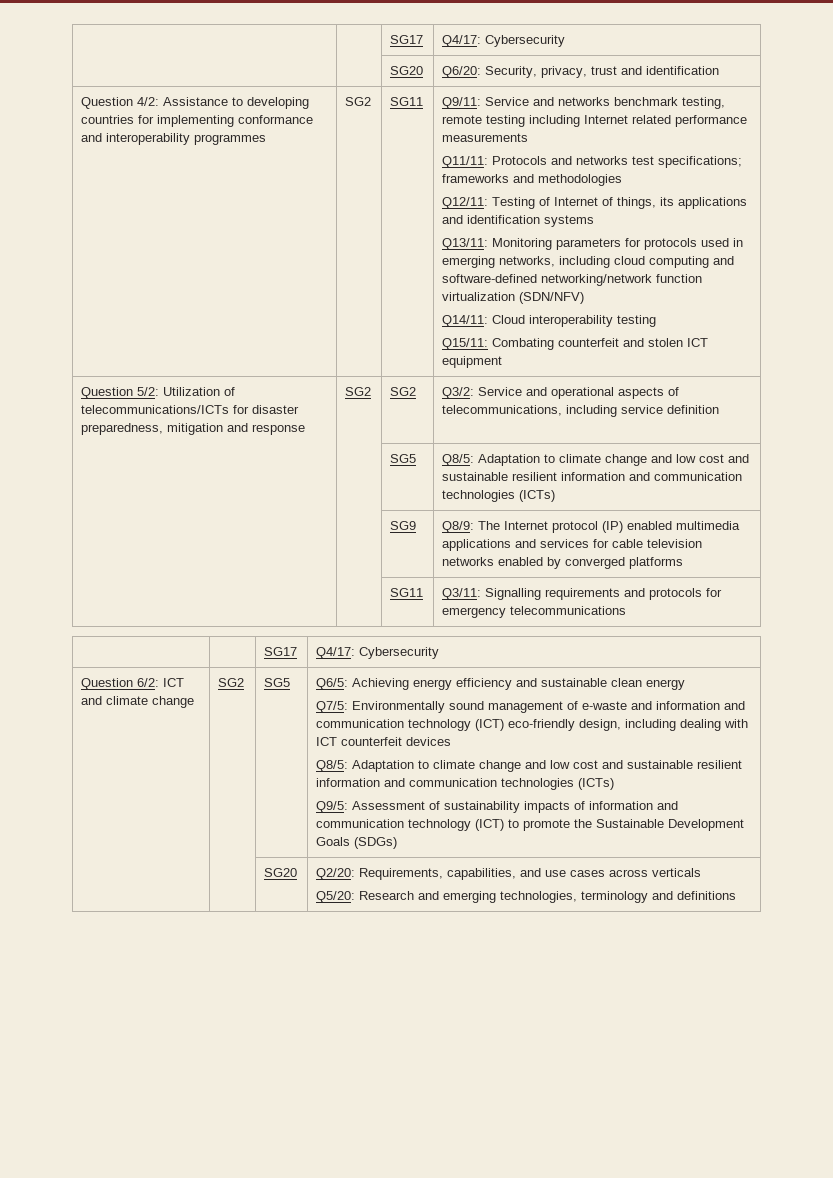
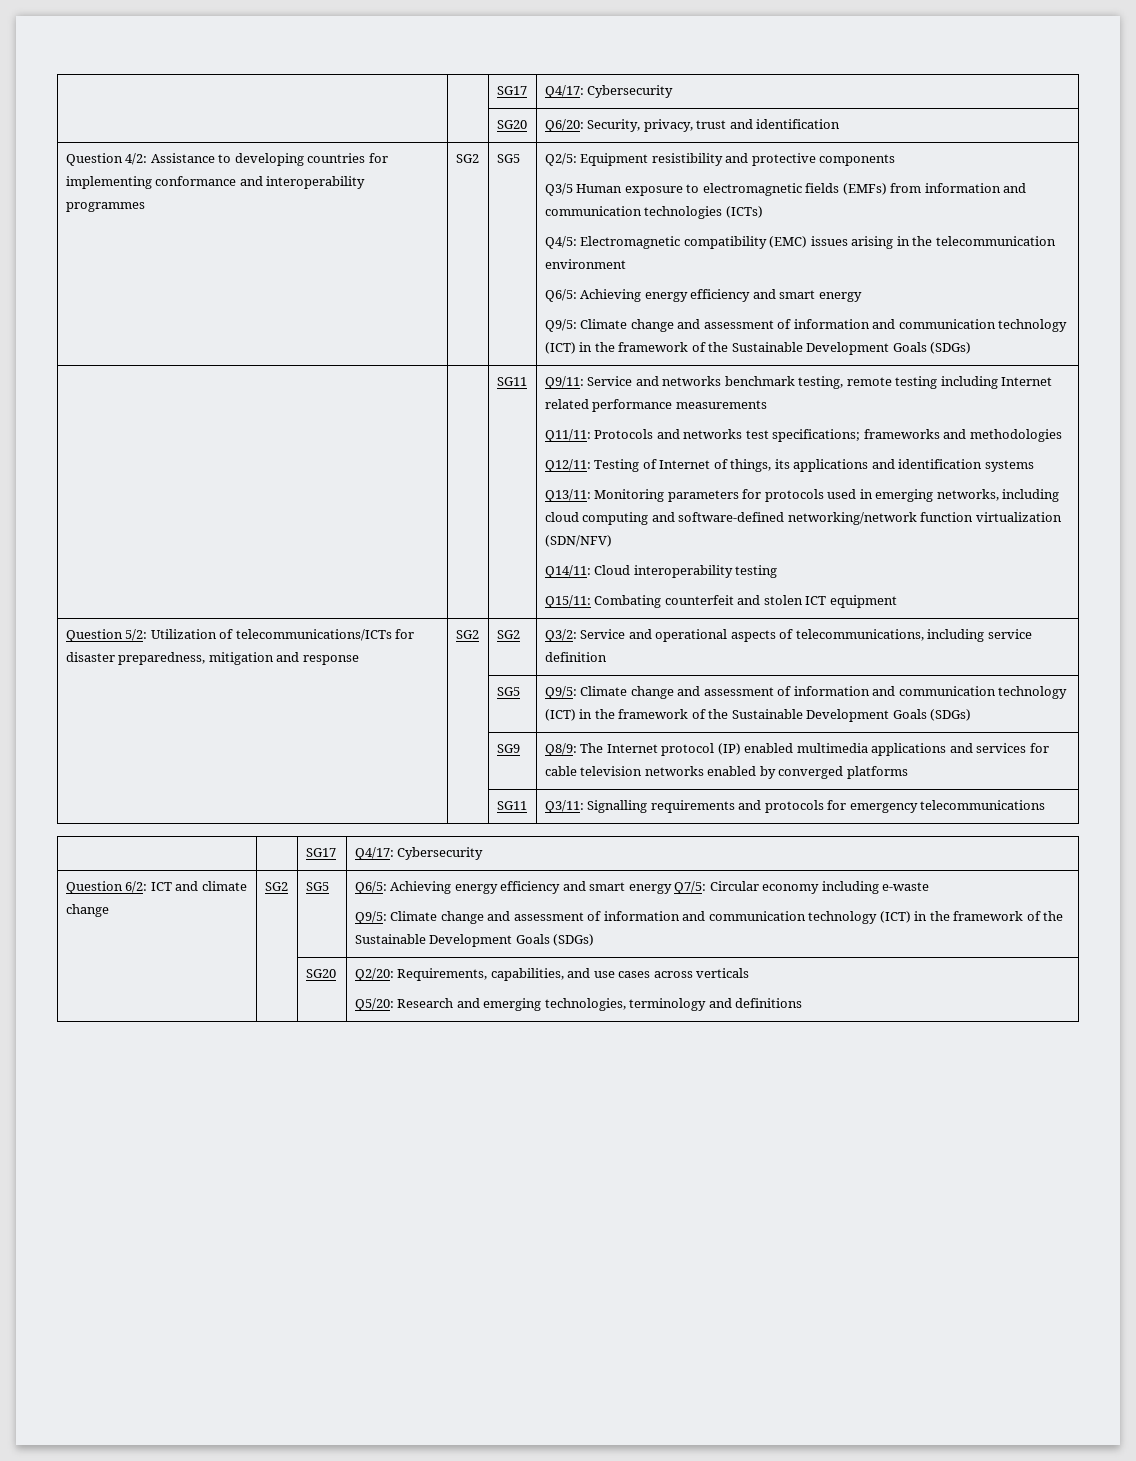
(372, 101) none -> [496,154,520,163] [544,153,896,166] [544,183,1027,196] [544,206,763,219] [544,236,1056,249] [544,259,626,269] [544,289,862,302] [544,319,1068,332] [544,342,972,355] | SG5 | Q2/5: Equipment resistibility and protective components // Q3/5 Human exposure to electromagnetic fields (EMFs) from information and communication technologies (ICTs) // Q4/5: Electromagnetic compatibility (EMC) issues arising in the telecommunication environment // Q6/5: Achieving energy efficiency and smart energy // Q9/5: Climate change and assessment of information and communication technology (ICT) in the framework of the Sustainable Development Goals (SDGs) // |
[442,454,750,466] [442,472,743,481] [442,490,556,502] Q8/5: Adaptation to climate change and low cost and sustainable resilient information and communication technologies (ICTs) -> [544,686,1068,699] [544,709,972,722] Q9/5: Climate change and assessment of information and communication technology (ICT) in the framework of the Sustainable Development Goals (SDGs)
[541,678,686,690] [316,701,746,713] [316,719,749,731] [316,737,452,746] [316,760,743,772] [316,778,615,790] [316,801,679,813] [316,819,571,831] sustainable clean energy // Q7/5: Environmentally sound management of e-waste and information and communication technology (ICT) eco-friendly design, including dealing with ICT counterfeit devices // Q8/5: Adaptation to climate change and low cost and sustainable resilient information and communication technologies (ICTs) // Q9/5: Assessment of sustainability impacts of information and communication technology (ICT) to promote -> [589,881,930,894] [354,911,1041,924] smart energy Q7/5: Circular economy including e-waste // Q9/5: Climate change and assessment of information and communication technology (ICT) in the framework of

